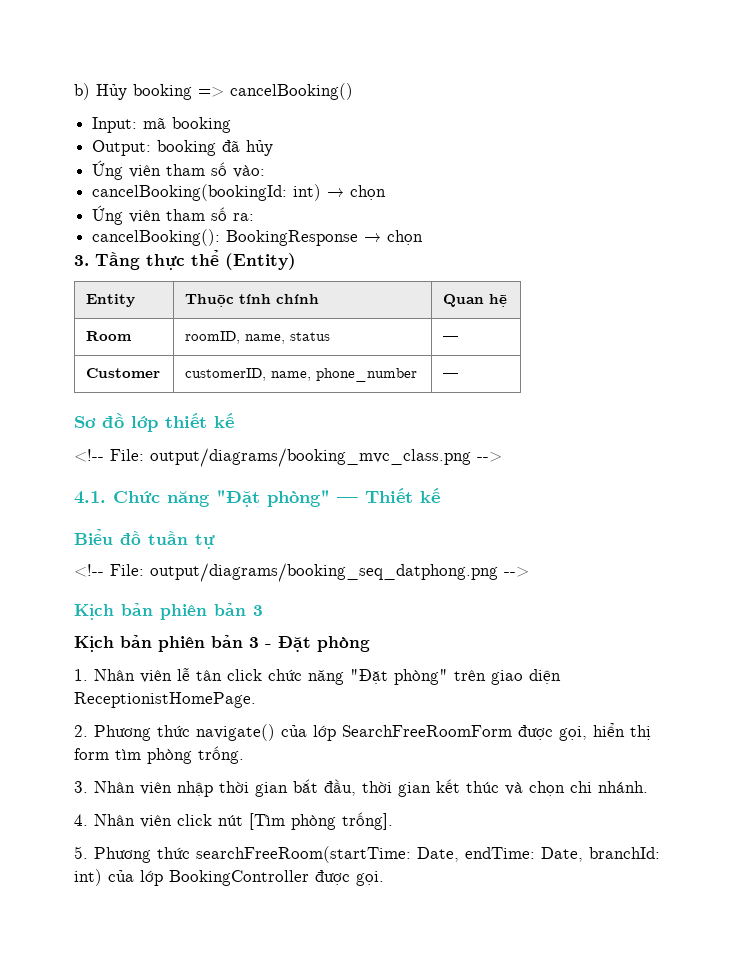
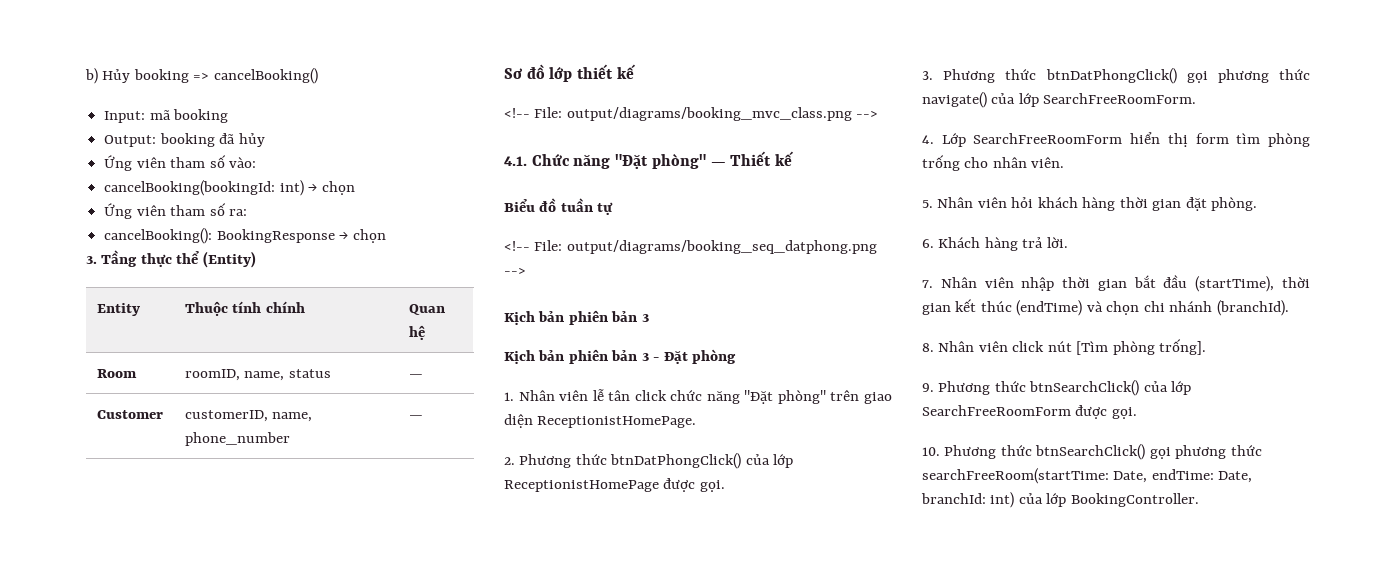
[196,724,587,741] navigate() của lớp SearchFreeRoomForm được gọi, -> [610,453,794,469] [504,478,725,492] [922,68,1310,84] [922,92,1197,108] [922,133,1123,147] btnDatPhongClick() của lớp ReceptionistHomePage được gọi. // 3. Phương thức btnDatPhongClick() gọi phương thức navigate() của lớp SearchFreeRoomForm. // 4. Lớp SearchFreeRoomForm
[198,746,244,764] [74,781,88,793] trống. // 3. -> [922,155,1065,171] [922,197,1258,211] [922,237,1068,251] [922,280,933,288] trống cho nhân viên. // 5. Nhân viên hỏi khách hàng thời gian đặt phòng. // 6. Khách hàng trả lời. // 7.
[324,779,356,796] đầu, -> [1163,275,1275,292] đầu (startTime),
(499, 787) none -> [1016,300,1083,316] (endTime)
[598,781,648,793] [74,814,88,826] nhánh. // 4. -> [1169,300,1289,316] [922,343,934,352] nhánh (branchId). // 8.
[74,846,190,863] 5. Phương thức -> [922,380,1192,396] [922,405,1137,419] [922,444,1262,460] 9. Phương thức btnSearchClick() của lớp SearchFreeRoomForm được gọi. // 10. Phương thức btnSearchClick() gọi phương thức
[169,870,384,886] BookingController được gọi. -> [1070,493,1199,507] BookingController.

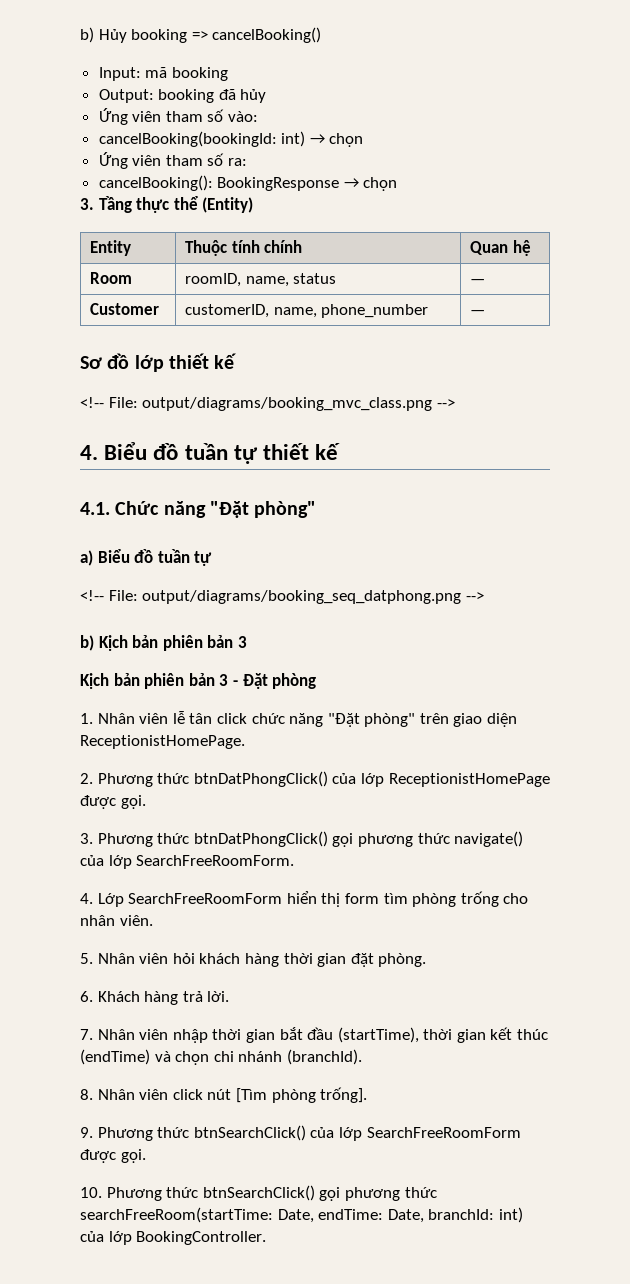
(879, 114) none -> [80,442,341,464] // 4. Biểu đồ tuần tự thiết kế
[710,151,795,166] — Thiết kế // -> [80,550,93,566] // a)
(526, 271) none -> [80,635,94,651] b)

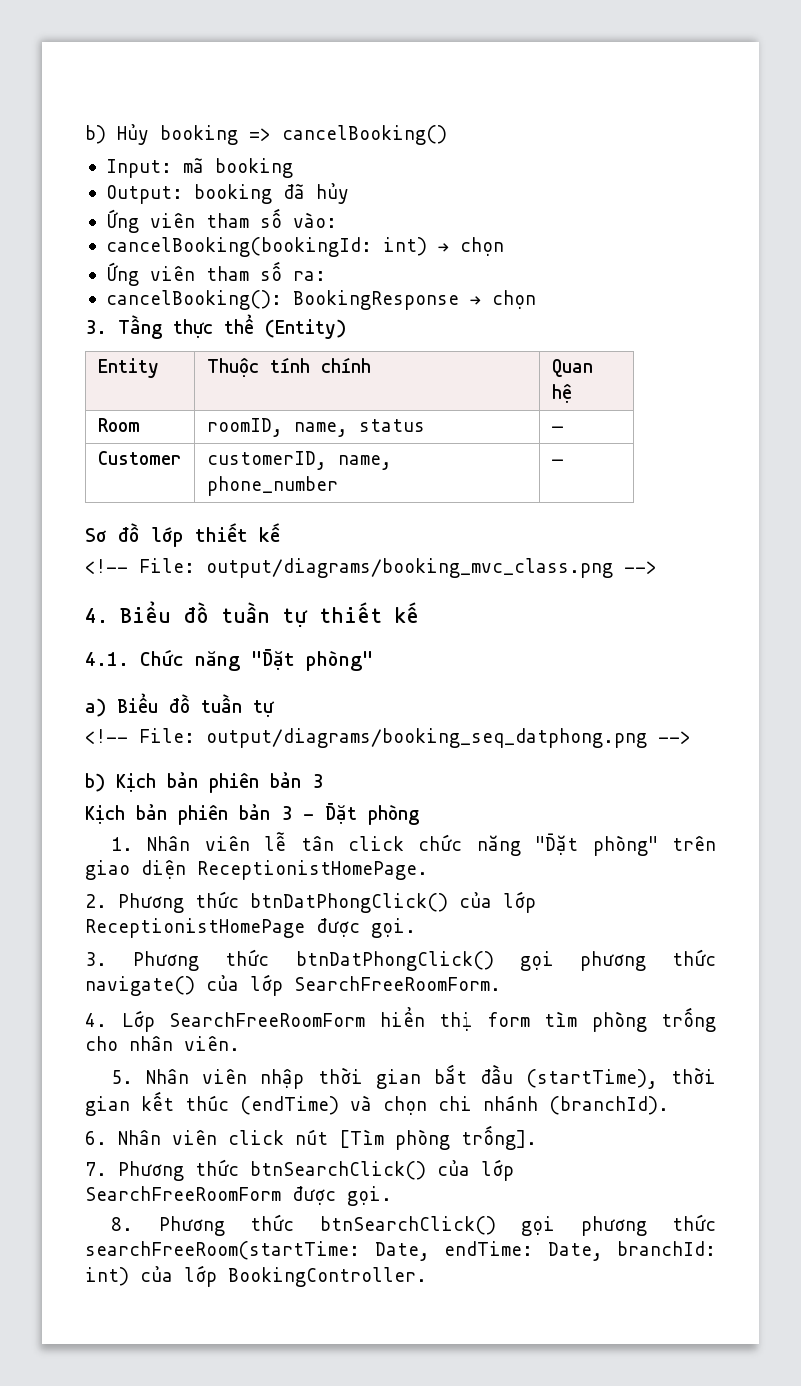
[172,953,427,967] [80,991,230,1005] [80,1029,169,1040] hỏi khách hàng thời gian đặt phòng. // 6. Khách hàng trả lời. // 7. Nhân viên -> (248, 1076) none
[80,1089,93,1100] 8. -> [85,1131,107,1145] 6.
[80,1127,93,1138] 9. -> [85,1162,107,1176] 7.
[80,1187,102,1198] 10. -> [111,1217,134,1231] 8.

